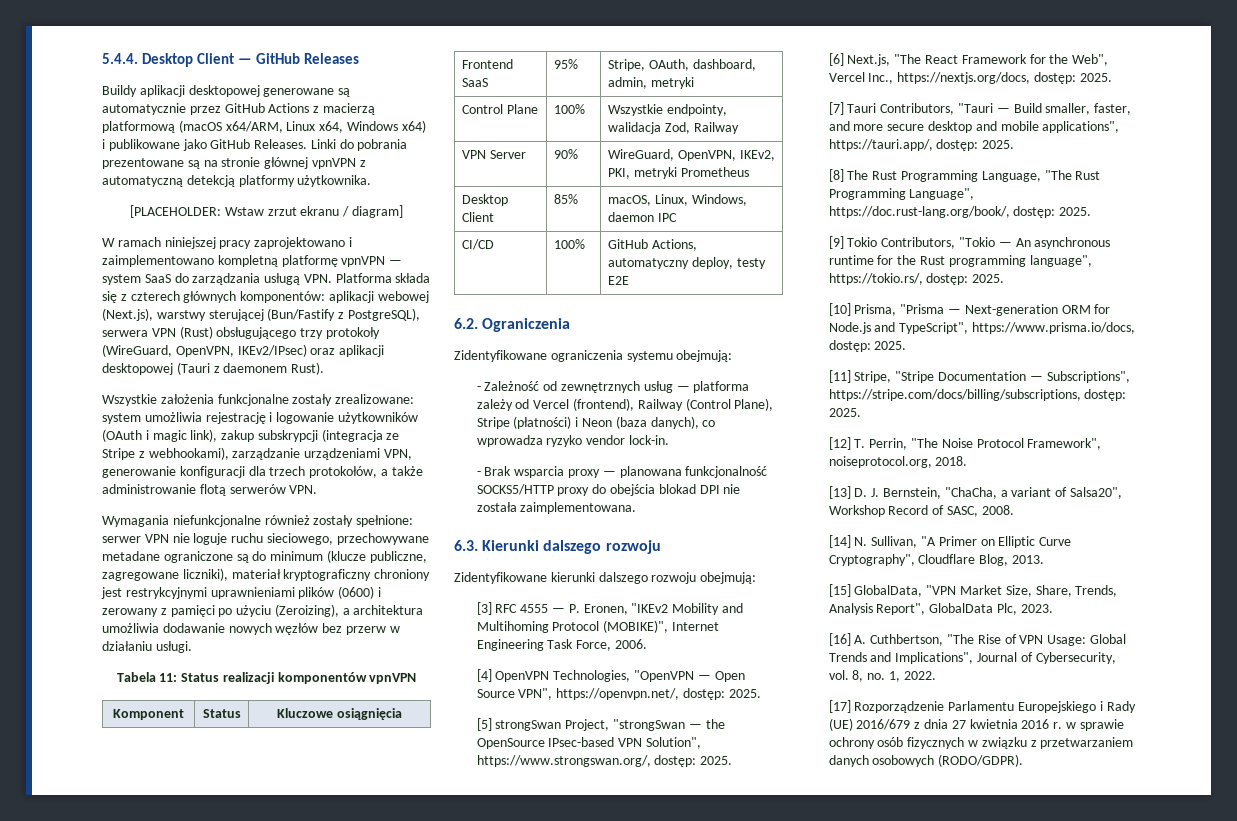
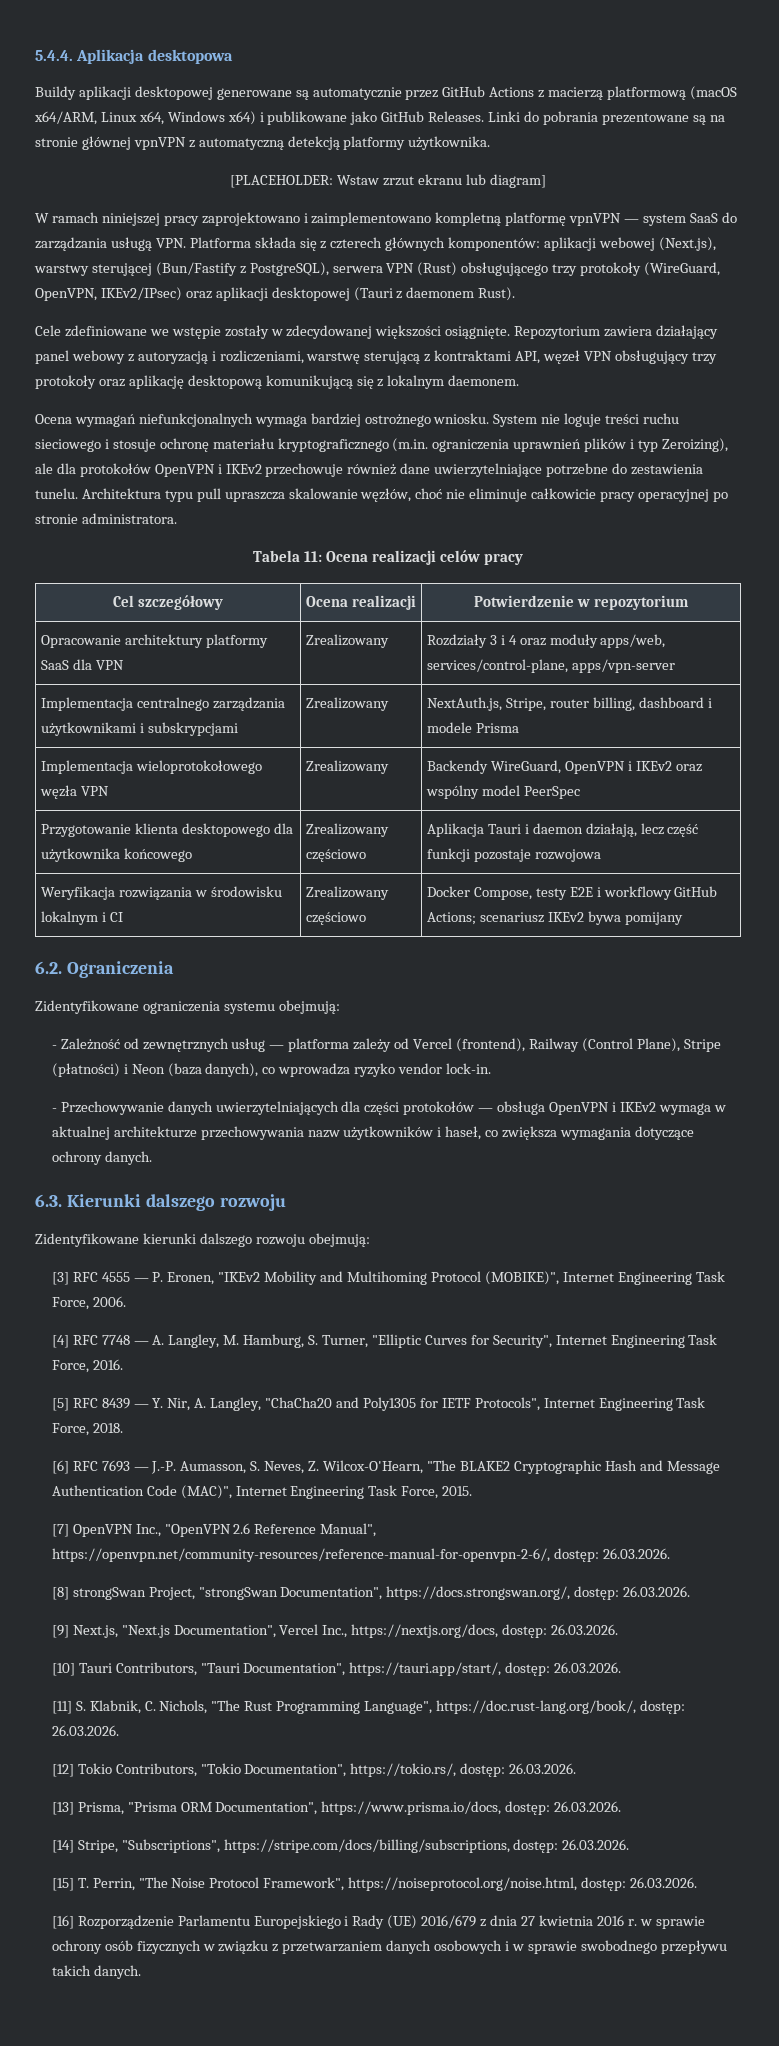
[141,53,359,67] Desktop Client — GitHub Releases -> [76,49,233,64] Aplikacja desktopowa
[342,206,350,217] / -> [465,174,486,185] lub
[102,394,415,406] [102,412,418,424] [102,429,400,442] [102,447,412,460] [102,466,423,478] [102,484,318,496] [102,515,414,527] [102,533,429,545] [102,550,427,563] [102,568,431,581] [101,586,381,599] [102,604,424,617] [102,623,400,635] [102,641,192,653] [116,672,417,684] [113,709,184,720] [202,709,241,718] [277,708,402,720] [461,59,513,69] [461,78,488,87] [553,59,578,69] [607,59,756,71] [607,77,694,89] [461,104,538,114] [553,104,585,114] [607,104,727,116] [607,122,739,134] [461,150,526,159] [553,149,578,159] [607,149,775,161] [607,167,749,179] [461,194,508,206] [461,212,494,222] [553,194,578,204] [607,194,747,206] [607,212,677,222] [461,239,494,250] [553,239,585,249] [607,239,697,251] [607,257,766,269] [607,276,629,285] Wszystkie założenia funkcjonalne zostały zrealizowane: system umożliwia rejestrację i logowanie użytkowników (OAuth i magic link), zakup subskrypcji (integracja ze Stripe z webhookami), zarządzanie urządzeniami VPN, generowanie konfiguracji dla trzech protokołów, a także administrowanie flotą serwerów VPN. // Wymagania niefunkcjonalne również zostały spełnione: serwer VPN nie loguje ruchu sieciowego, przechowywane metadane ograniczone są do minimum (klucze publiczne, zagregowane liczniki), materiał kryptograficzny chroniony jest restrykcyjnymi uprawnieniami plików (0600) i zerowany z pamięci po użyciu (Zeroizing), a architektura umożliwia dodawanie nowych węzłów bez przerw w działaniu usługi. // Tabela 11: Status realizacji komponentów vpnVPN // Komponent | Status | Kluczowe osiągnięcia // Frontend SaaS | 95% | Stripe, OAuth, dashboard, admin, metryki // Control Plane | 100% | Wszystkie endpointy, walidacja Zod, Railway // VPN Server | 90% | WireGuard, OpenVPN, IKEv2, PKI, metryki Prometheus // Desktop Client | 85% | macOS, Linux, Windows, daemon IPC // CI/CD | 100% | GitHub Actions, automatyczny deploy, testy E2E -> [35,325,719,339] [35,350,717,364] [35,375,520,389] [35,413,680,427] [35,438,728,452] [35,463,703,477] [35,488,728,502] [35,513,177,524] [253,550,523,565] [113,595,223,610] [306,595,416,610] [474,595,689,610] [40,634,268,648] [40,659,124,670] [305,634,389,648] [426,634,666,648] [426,659,675,673] [40,697,285,711] [40,722,238,736] [305,697,389,711] [426,697,712,711] [426,722,519,733] [40,760,262,774] [39,785,109,799] [305,760,389,774] [426,760,702,774] [425,785,580,799] [40,823,293,837] [40,848,192,862] [305,823,389,837] [305,849,366,862] [426,823,699,837] [426,848,601,862] [40,886,282,900] [40,911,123,925] [305,886,389,900] [305,912,366,925] [426,886,718,900] [426,911,683,925] Cele zdefiniowane we wstępie zostały w zdecydowanej większości osiągnięte. Repozytorium zawiera działający panel webowy z autoryzacją i rozliczeniami, warstwę sterującą z kontraktami API, węzeł VPN obsługujący trzy protokoły oraz aplikację desktopową komunikującą się z lokalnym daemonem. // Ocena wymagań niefunkcjonalnych wymaga bardziej ostrożnego wniosku. System nie loguje treści ruchu sieciowego i stosuje ochronę materiału kryptograficznego (m.in. ograniczenia uprawnień plików i typ Zeroizing), ale dla protokołów OpenVPN i IKEv2 przechowuje również dane uwierzytelniające potrzebne do zestawienia tunelu. Architektura typu pull upraszcza skalowanie węzłów, choć nie eliminuje całkowicie pracy operacyjnej po stronie administratora. // Tabela 11: Ocena realizacji celów pracy // Cel szczegółowy | Ocena realizacji | Potwierdzenie w repozytorium // Opracowanie architektury platformy SaaS dla VPN | Zrealizowany | Rozdziały 3 i 4 oraz moduły apps/web, services/control-plane, apps/vpn-server // Implementacja centralnego zarządzania użytkownikami i subskrypcjami | Zrealizowany | NextAuth.js, Stripe, router billing, dashboard i modele Prisma // Implementacja wieloprotokołowego węzła VPN | Zrealizowany | Backendy WireGuard, OpenVPN i IKEv2 oraz wspólny model PeerSpec // Przygotowanie klienta desktopowego dla użytkownika końcowego | Zrealizowany częściowo | Aplikacja Tauri i daemon działają, lecz część funkcji pozostaje rozwojowa // Weryfikacja rozwiązania w środowisku lokalnym i CI | Zrealizowany częściowo | Docker Compose, testy E2E i workflowy GitHub Actions; scenariusz IKEv2 bywa pomijany
[484,466,768,478] [476,484,741,496] [476,502,637,514] Brak wsparcia proxy — planowana funkcjonalność SOCKS5/HTTP proxy do obejścia blokad DPI nie została zaimplementowana. -> [60,1101,726,1115] [51,1126,694,1140] [51,1151,152,1165] Przechowywanie danych uwierzytelniających dla części protokołów — obsługa OpenVPN i IKEv2 wymaga w aktualnej architekturze przechowywania nazw użytkowników i haseł, co zwiększa wymagania dotyczące ochrony danych.
[495,670,745,682] [476,688,761,700] [476,718,725,731] [476,737,701,749] [476,755,733,767] [828,53,1109,66] OpenVPN Technologies, "OpenVPN — Open Source VPN", https://openvpn.net/, dostęp: 2025. // [5] strongSwan Project, "strongSwan — the OpenSource IPsec-based VPN Solution", https://www.strongswan.org/, dostęp: 2025. // [6] Next.js, "The React Framework for the Web", -> [72,1334,718,1348] [51,1359,123,1373] [51,1397,706,1411] [51,1423,123,1436] [51,1460,720,1474] [51,1485,473,1499] [51,1523,377,1537] [51,1548,670,1562] [51,1586,691,1600] [51,1625,276,1638] RFC 7748 — A. Langley, M. Hamburg, S. Turner, "Elliptic Curves for Security", Internet Engineering Task Force, 2016. // [5] RFC 8439 — Y. Nir, A. Langley, "ChaCha20 and Poly1305 for IETF Protocols", Internet Engineering Task Force, 2018. // [6] RFC 7693 — J.-P. Aumasson, S. Neves, Z. Wilcox-O'Hearn, "The BLAKE2 Cryptographic Hash and Message Authentication Code (MAC)", Internet Engineering Task Force, 2015. // [7] OpenVPN Inc., "OpenVPN 2.6 Reference Manual", https://openvpn.net/community-resources/reference-manual-for-openvpn-2-6/, dostęp: 26.03.2026. // [8] strongSwan Project, "strongSwan Documentation", https://docs.strongswan.org/, dostęp: 26.03.2026. // [9] Next.js, "Next.js Documentation",
[1079,73,1112,82] [828,102,844,115] 2025. // [7] -> [551,1624,619,1635] [51,1663,75,1676] 26.03.2026. // [10]
[996,103,1132,115] [828,121,1120,133] [828,139,1015,151] [828,169,1041,182] — Build smaller, faster, and more secure desktop and mobile applications", https://tauri.app/, dostęp: 2025. // [8] The Rust Programming Language, -> [243,1662,622,1676] [51,1700,208,1714] Documentation", https://tauri.app/start/, dostęp: 26.03.2026. // [11] S. Klabnik, C. Nichols,
[1059,207,1092,216] [828,236,844,249] 2025. // [9] -> [51,1725,119,1736] [51,1764,74,1777] 26.03.2026. // [12]
[998,237,1111,249] [828,255,1092,267] [828,273,1005,285] [828,303,1111,316] [828,322,1135,334] [828,340,907,352] [828,370,1130,383] [828,389,1127,401] [828,408,861,417] [828,437,851,450] — An asynchronous runtime for the Rust programming language", https://tokio.rs/, dostęp: 2025. // [10] Prisma, "Prisma — Next-generation ORM for Node.js and TypeScript", https://www.prisma.io/docs, dostęp: 2025. // [11] Stripe, "Stripe Documentation — Subscriptions", https://stripe.com/docs/billing/subscriptions, dostęp: 2025. // [12] -> [244,1763,577,1777] [51,1801,622,1815] [51,1839,630,1853] [51,1878,74,1891] Documentation", https://tokio.rs/, dostęp: 26.03.2026. // [13] Prisma, "Prisma ORM Documentation", https://www.prisma.io/docs, dostęp: 26.03.2026. // [14] Stripe, "Subscriptions", https://stripe.com/docs/billing/subscriptions, dostęp: 26.03.2026. // [15]
[828,456,968,468] [828,486,1122,499] [828,505,1014,517] [828,535,1072,548] [828,554,1044,566] [828,584,1118,597] [828,603,1053,615] [828,633,1126,646] [828,652,1116,664] [828,670,936,682] [828,700,851,713] noiseprotocol.org, 2018. // [13] D. J. Bernstein, "ChaCha, a variant of Salsa20", Workshop Record of SASC, 2008. // [14] N. Sullivan, "A Primer on Elliptic Curve Cryptography", Cloudflare Blog, 2013. // [15] GlobalData, "VPN Market Size, Share, Trends, Analysis Report", GlobalData Plc, 2023. // [16] A. Cuthbertson, "The Rise of VPN Usage: Global Trends and Implications", Journal of Cybersecurity, vol. 8, no. 1, 2022. // [17] -> [348,1877,698,1891] [51,1915,74,1929] https://noiseprotocol.org/noise.html, dostęp: 26.03.2026. // [16]
[938,754,1024,767] (RODO/GDPR). -> [505,1940,727,1954] [51,1965,141,1979] i w sprawie swobodnego przepływu takich danych.

